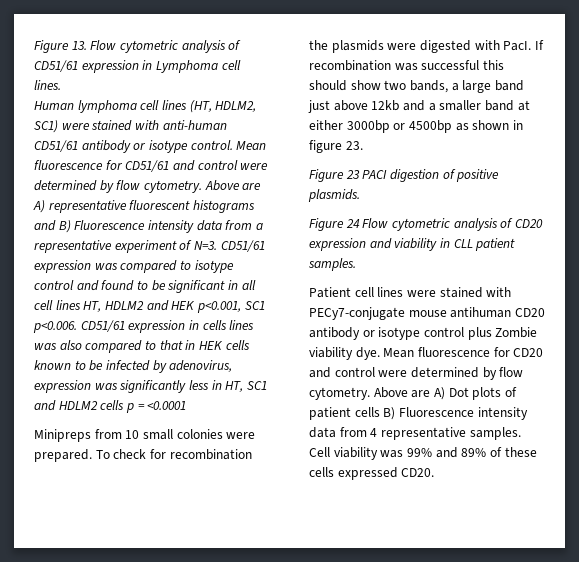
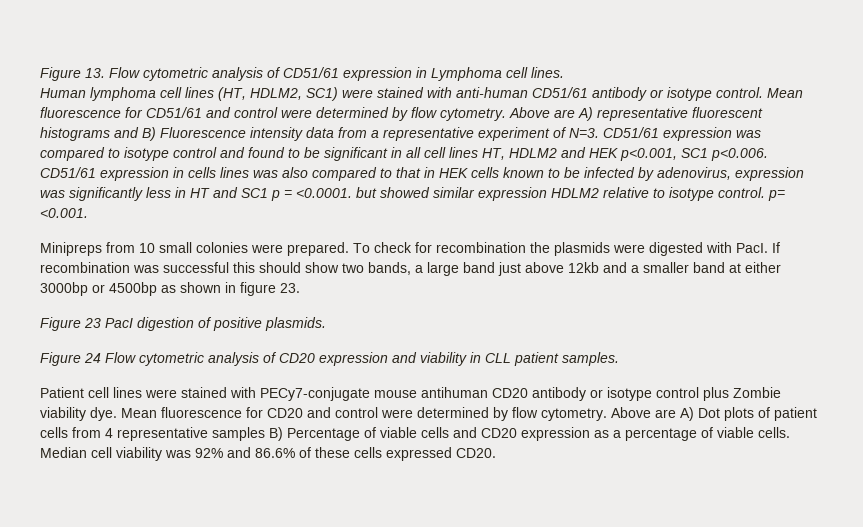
[225,381,267,392] [34,400,187,413] HT, SC1 and HDLM2 cells p = <0.0001 -> [190,187,785,201] [40,208,88,218] HT and SC1 p = <0.0001. but showed similar expression HDLM2 relative to isotype control. p= <0.001.
[362,170,388,179] PACI -> [105,318,133,328] PacI
[383,407,528,420] [309,427,521,440] [309,447,487,460] B) Fluorescence intensity data from 4 representative samples. Cell viability was 99% and 89% -> [72,427,790,441] [40,447,295,461] from 4 representative samples B) Percentage of viable cells and CD20 expression as a percentage of viable cells. Median cell viability was 92% and 86.6%

